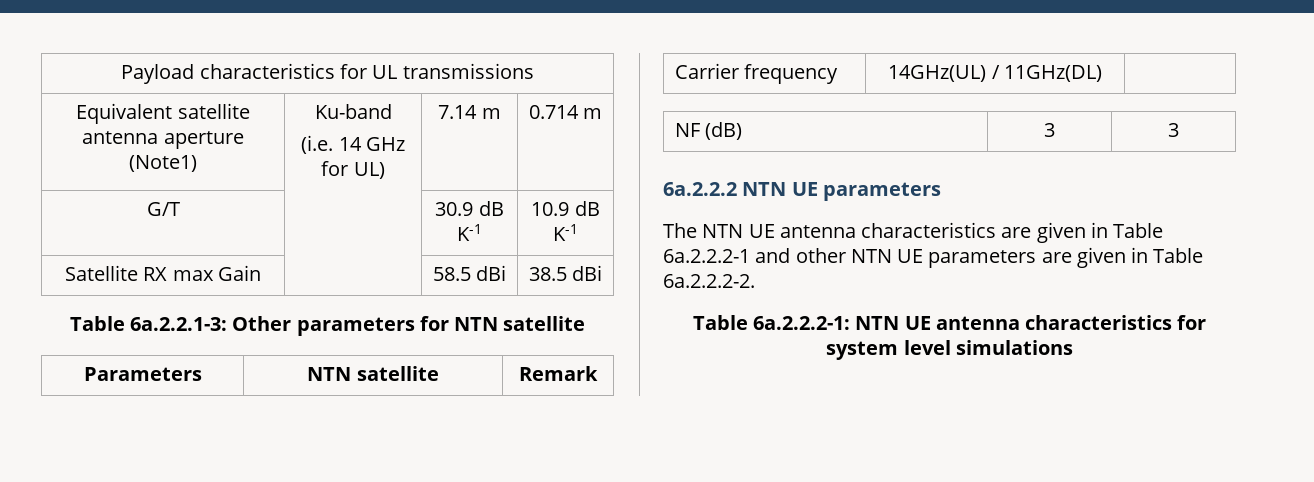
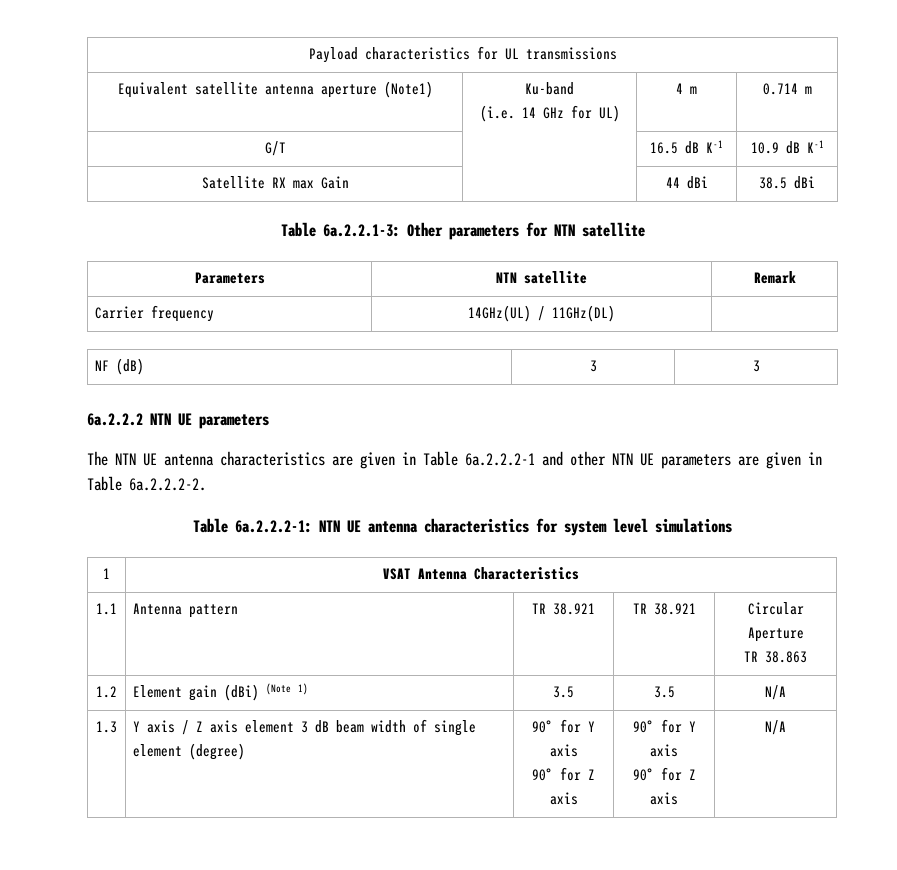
[438,105,478,119] 7.14 -> [676,83,683,94] 4
[435,202,474,216] 30.9 -> [650,142,678,154] 16.5
[432,267,471,281] 58.5 -> [665,177,680,188] 44
(1073, 347) none -> [103,568,110,579] [383,567,579,580] [96,603,117,615] [133,603,239,618] [532,603,595,615] [632,603,696,615] [747,602,804,615] [747,627,804,642] [744,651,807,663] [96,686,117,698] [133,683,309,701] [553,686,574,698] [653,686,675,698] [765,685,786,700] [96,721,117,733] [133,719,477,736] [133,743,246,760] [532,719,595,733] [549,744,578,757] [532,767,595,781] [549,792,578,805] [632,719,696,733] [650,744,678,757] [632,767,696,781] [650,792,678,805] [765,720,786,735] // 1 | VSAT Antenna Characteristics // 1.1 | Antenna pattern | TR 38.921 | TR 38.921 | Circular Aperture // TR 38.863 // 1.2 | Element gain (dBi) (Note 1) | 3.5 | 3.5 | N/A // 1.3 | Y axis / Z axis element 3 dB beam width of single element (degree) | 90° for Y axis // 90° for Z axis | 90° for Y axis // 90° for Z axis | N/A

